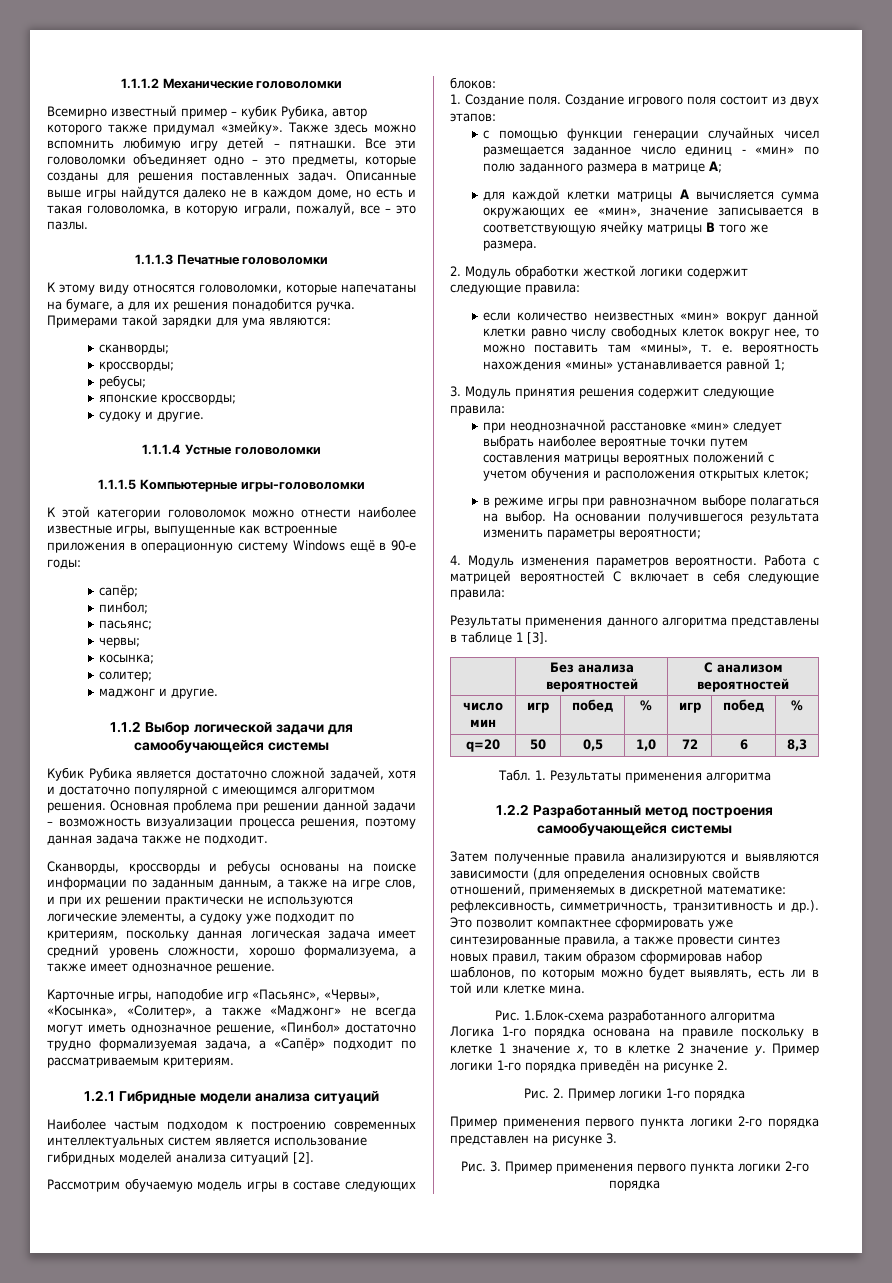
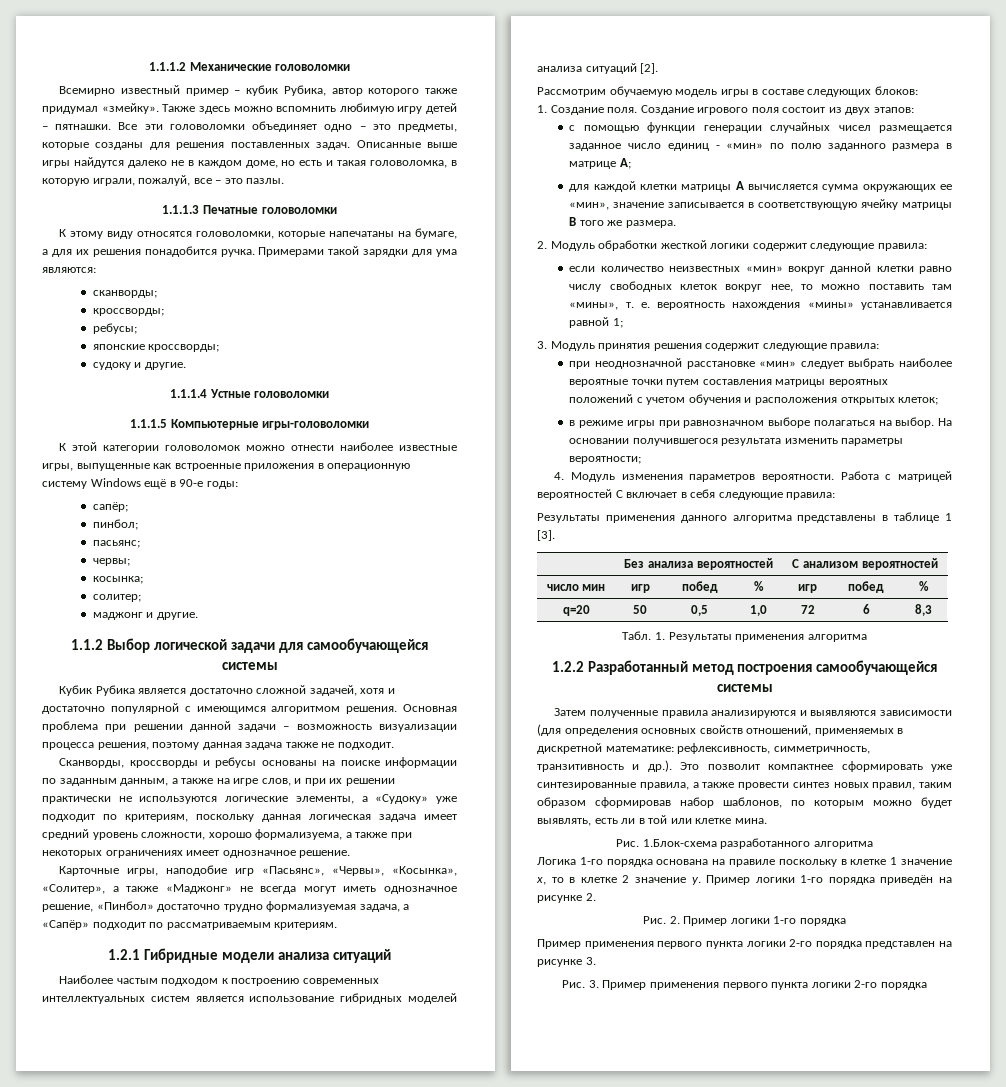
[200,913,242,924] судоку -> [375,794,429,804] «Судоку»
(86, 967) none -> [390,832,412,840] [42,850,183,858] при некоторых ограничениях

